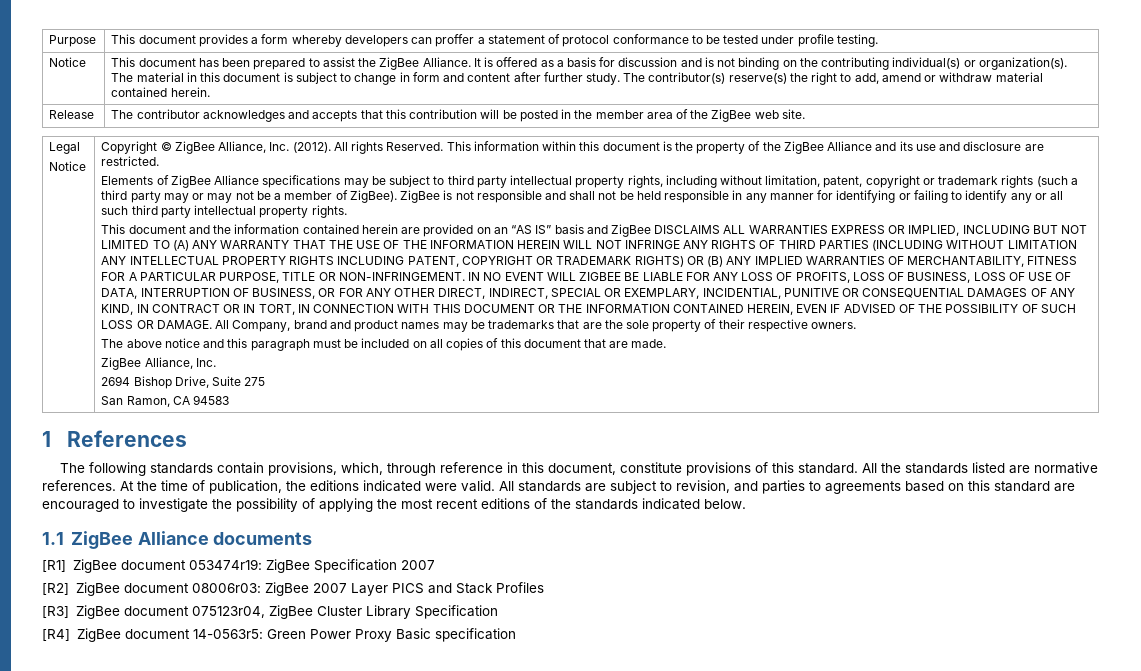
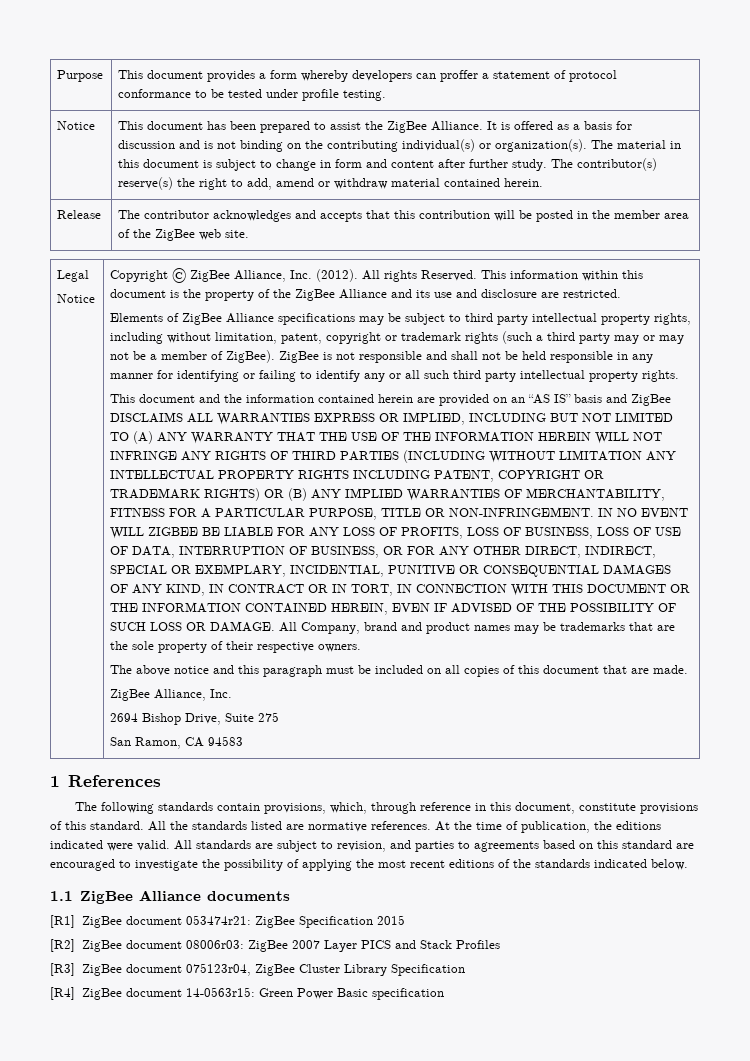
[188,559,262,570] 053474r19: -> [185,915,251,925] 053474r21:
[400,560,435,570] 2007 -> [376,915,405,925] 2015
[192,629,263,639] 14-0563r5: -> [185,987,255,997] 14-0563r15:
[354,629,392,642] Proxy -> (333, 993) none

